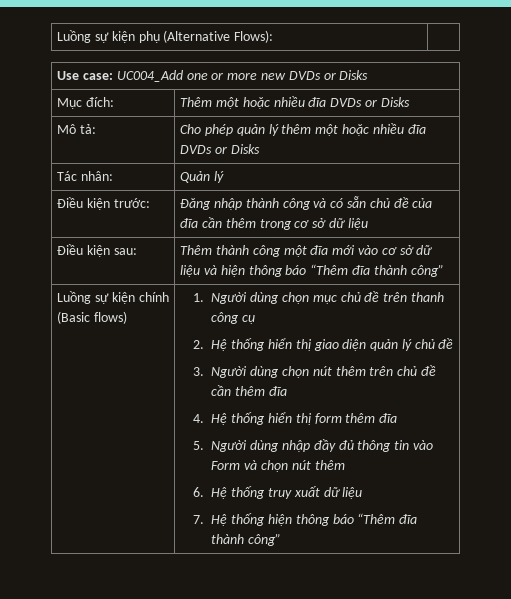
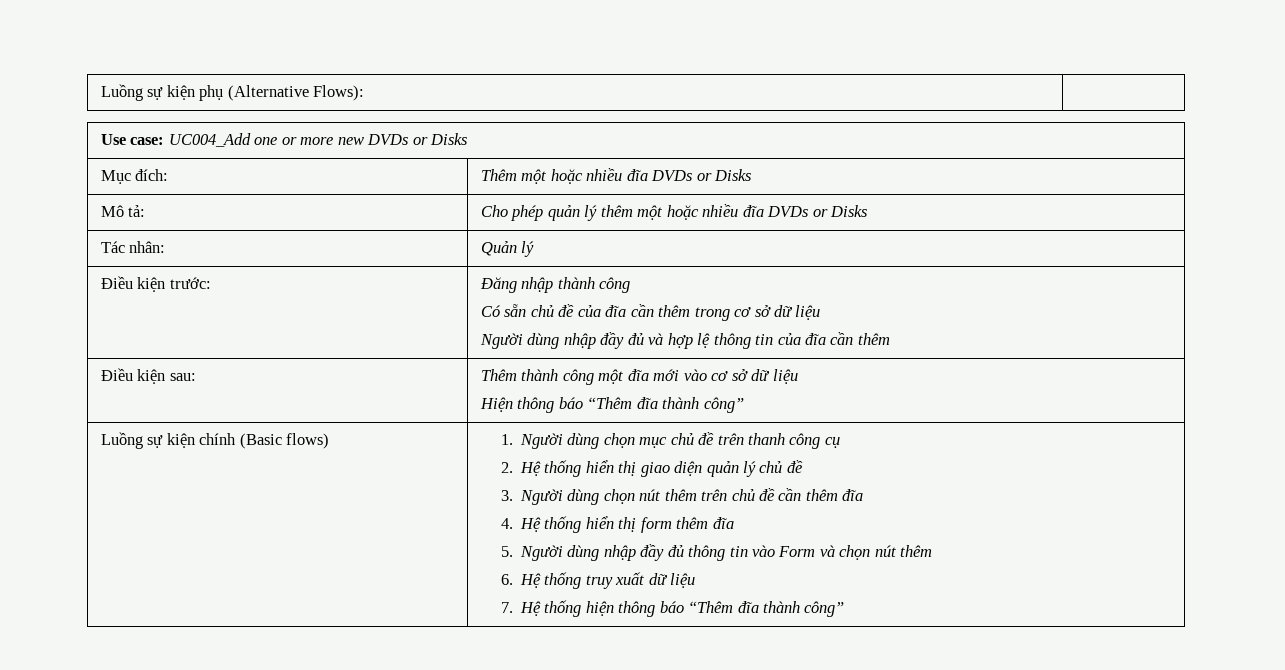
[313,198,344,208] và có -> [480,305,500,317] // Có
(368, 224) none -> [479,332,890,349] // Người dùng nhập đầy đủ và hợp lệ thông tin của đĩa cần thêm
[204,265,245,277] và hiện -> [479,397,513,412] // Hiện

